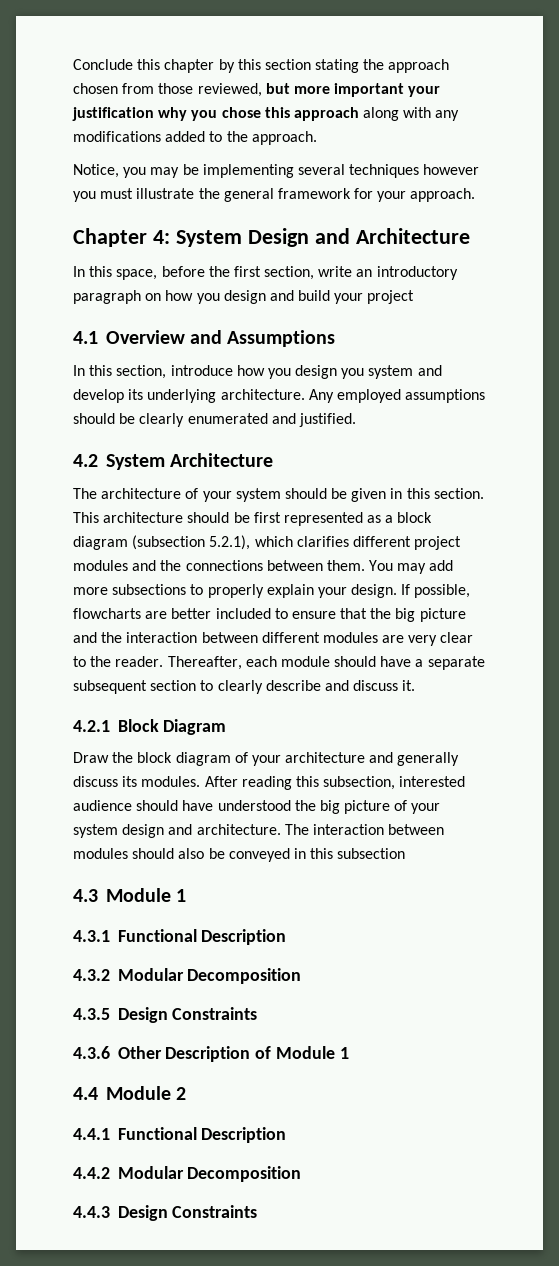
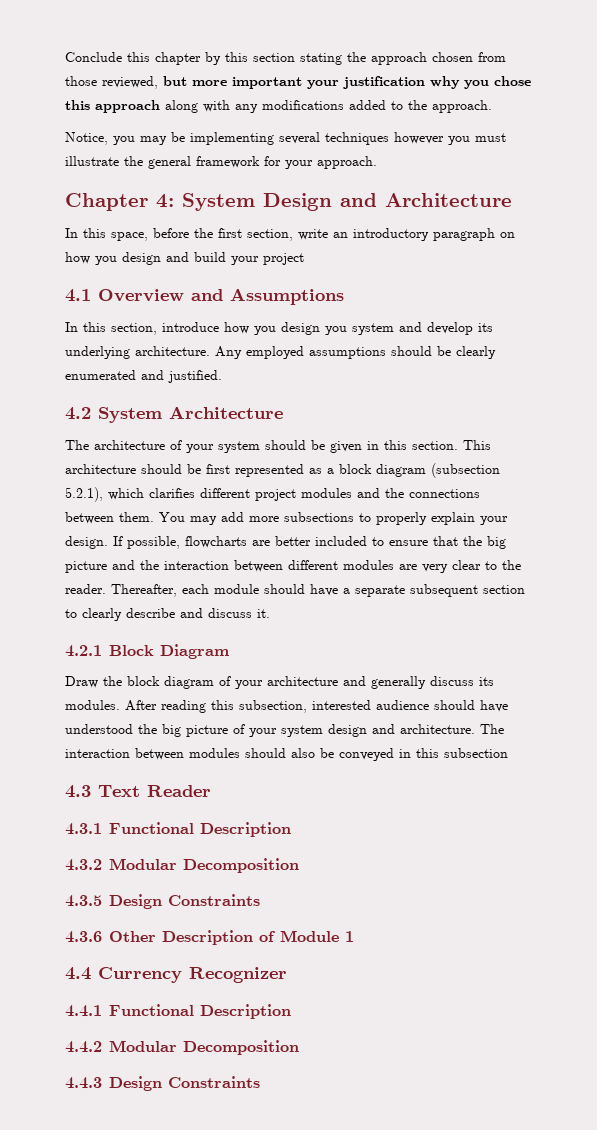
[105,888,187,902] Module 1 -> [98,785,211,797] Text Reader
[105,1086,187,1100] Module 2 -> [98,967,287,983] Currency Recognizer

